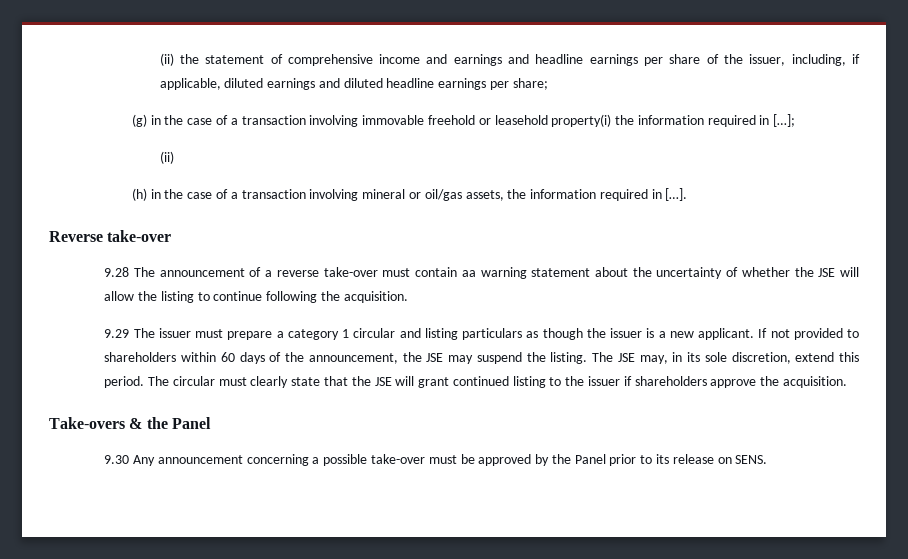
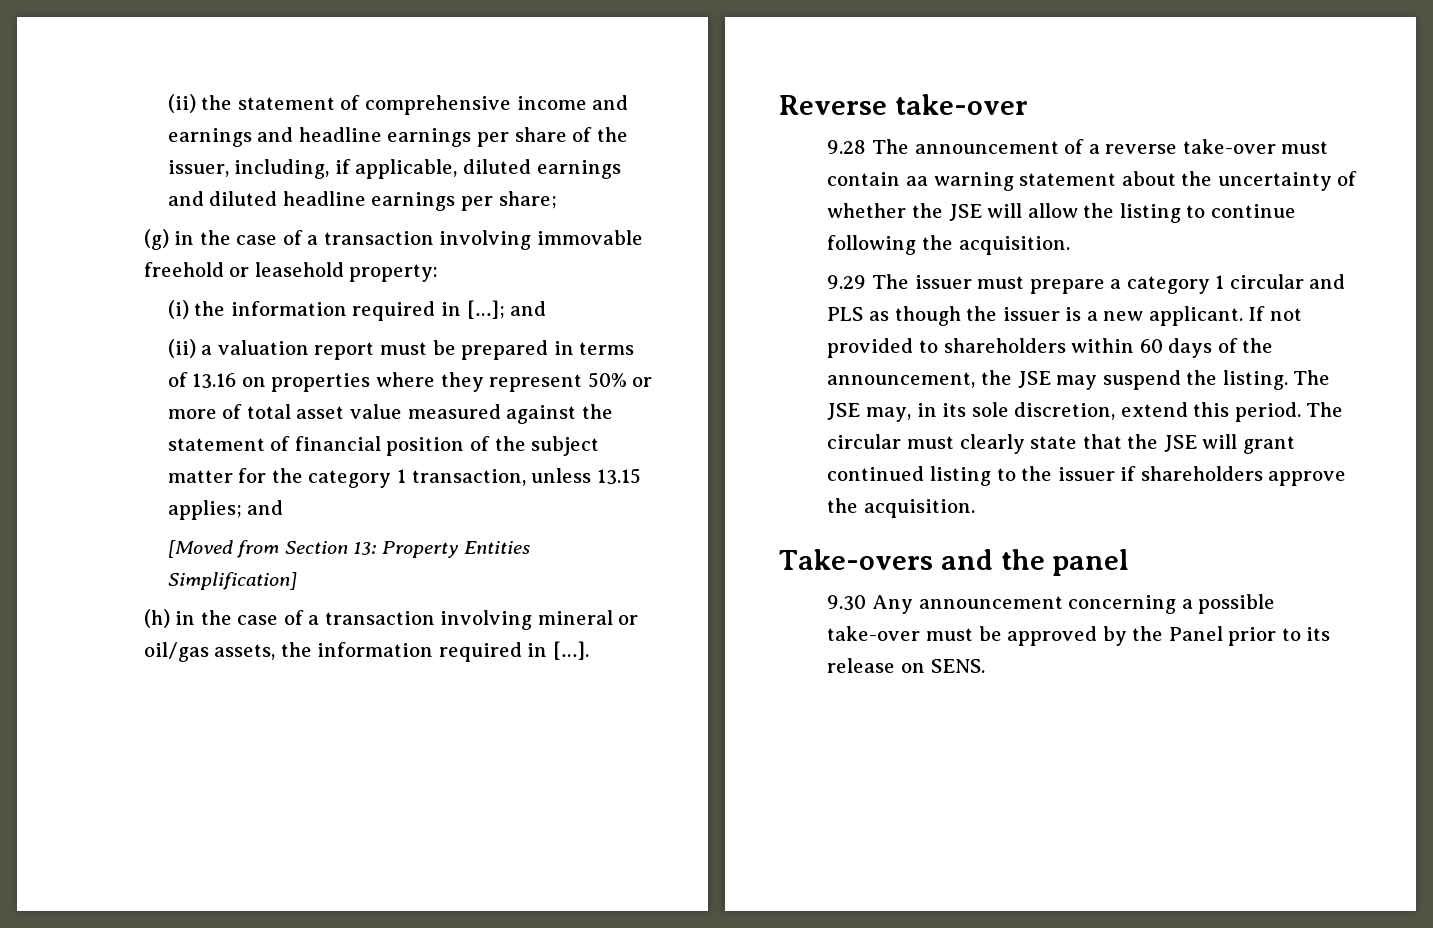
[551,114,612,127] property(i) -> [349,264,439,282] [167,300,189,319] property: // (i)
[159,151,174,164] // (ii) -> [510,301,547,316] [167,339,635,360] [167,372,653,392] [167,404,613,424] [167,436,600,456] [167,468,641,488] [167,500,284,520] [167,540,530,558] [167,572,297,590] and // (ii) a valuation report must be prepared in terms of 13.16 on properties where they represent 50% or more of total asset value measured against the statement of financial position of the subject matter for the category 1 transaction, unless 13.15 applies; and // [Moved from Section 13: Property Entities Simplification]
[424,328,523,340] listing particulars -> [827,307,864,321] PLS
[129,417,211,429] & the Panel -> [940,549,1130,576] and the panel

